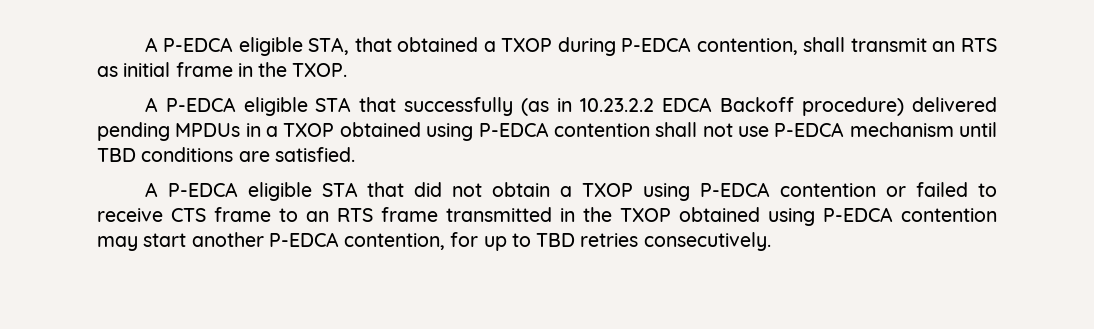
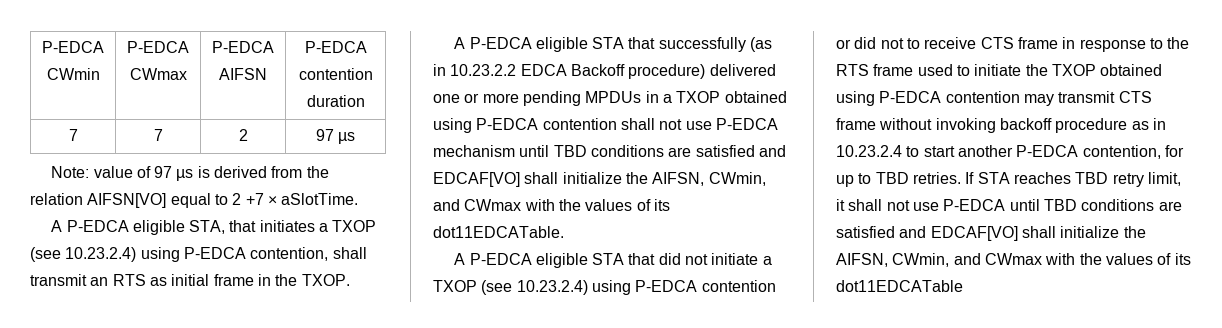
(144, 44) none -> [42,41,104,53] [46,68,100,80] [127,41,189,53] [129,68,187,80] [212,41,274,53] [219,68,267,80] [304,41,367,53] [298,68,373,80] [306,95,365,107] [68,129,78,141] [153,129,163,141] [238,129,248,141] [315,129,356,144] [51,166,329,181] [30,193,359,208] P-EDCA CWmin | P-EDCA CWmax | P-EDCA AIFSN | P-EDCA contention duration // 7 | 7 | 2 | 97 µs // Note: value of 97 µs is derived from the relation AIFSN[VO] equal to 2 +7 × aSlotTime. //
[397,37,616,56] obtained a TXOP during -> [259,220,377,232] [30,247,180,262] initiates a TXOP (see 10.23.2.4) using
(998, 104) none -> [433,93,519,103] one or more
[274,147,355,162] satisfied. -> [695,145,786,157] [433,172,766,187] [433,199,670,211] [433,226,564,238] satisfied and EDCAF[VO] shall initialize the AIFSN, CWmin, and CWmax with the values of its dot11EDCATable.
[492,182,634,197] obtain a TXOP -> [711,253,772,265] [433,280,588,295] initiate a TXOP (see 10.23.2.4)
[916,182,969,197] failed -> [854,37,904,49] did not
[279,207,575,222] to an RTS frame transmitted in -> [1062,37,1190,52] [836,64,1022,76] in response to the RTS frame used to initiate
(138, 243) none -> [1058,91,1152,103] [836,118,1166,133] [836,145,920,157] transmit CTS frame without invoking backoff procedure as in 10.23.2.4 to
[580,232,771,251] retries consecutively. -> [912,172,1181,187] [836,199,1182,211] [836,226,1146,241] [836,253,1191,267] [836,280,963,292] retries. If STA reaches TBD retry limit, it shall not use P-EDCA until TBD conditions are satisfied and EDCAF[VO] shall initialize the AIFSN, CWmin, and CWmax with the values of its dot11EDCATable

